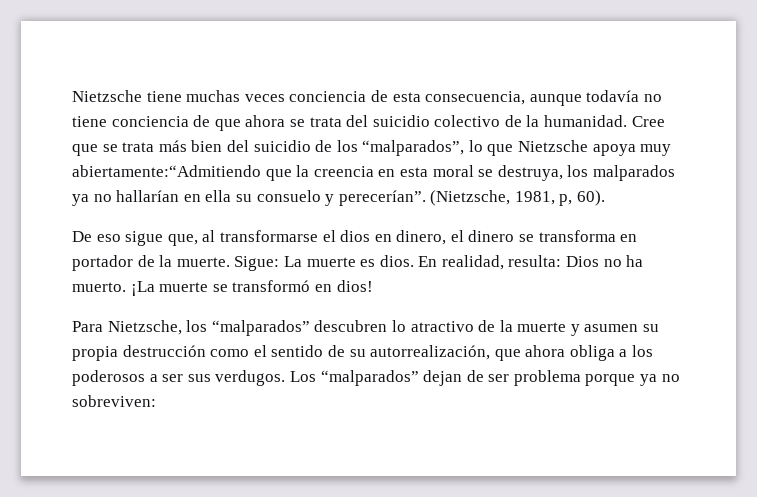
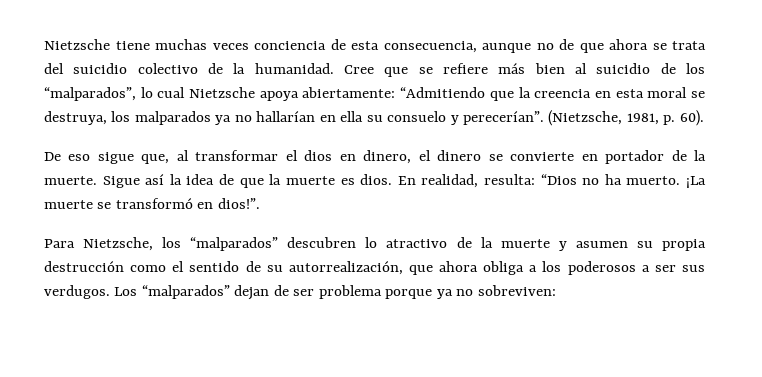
[586,90,662,102] [72,116,189,127] todavía no tiene conciencia -> [536,43,554,50] no
[122,142,155,152] trata -> [443,63,488,74] refiere
[226,140,249,152] del -> [575,63,587,74] al
[487,144,514,156] que -> [157,87,186,98] cual
[640,144,672,156] [72,165,261,177] muy abiertamente:“Admitiendo -> [302,87,486,98] abiertamente: “Admitiendo
[559,194,573,206] p, -> [663,115,676,125] p.
[219,230,318,242] transformarse -> [195,150,279,161] transformar
[538,230,616,242] transforma -> [510,152,575,161] convierte
[234,256,302,271] Sigue: La -> [102,174,282,188] Sigue así la idea de que la
[566,256,600,267] Dios -> [540,174,577,185] “Dios
[336,280,373,292] dios! -> [217,198,260,209] dios!”.

